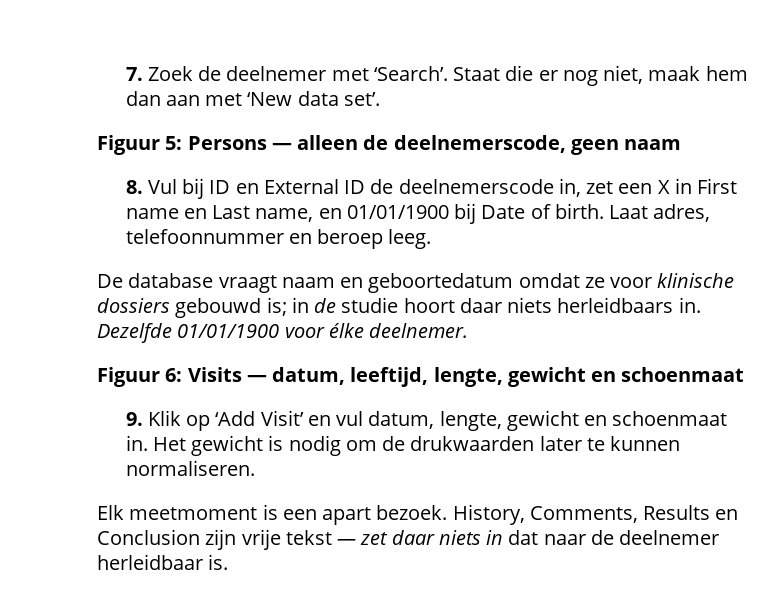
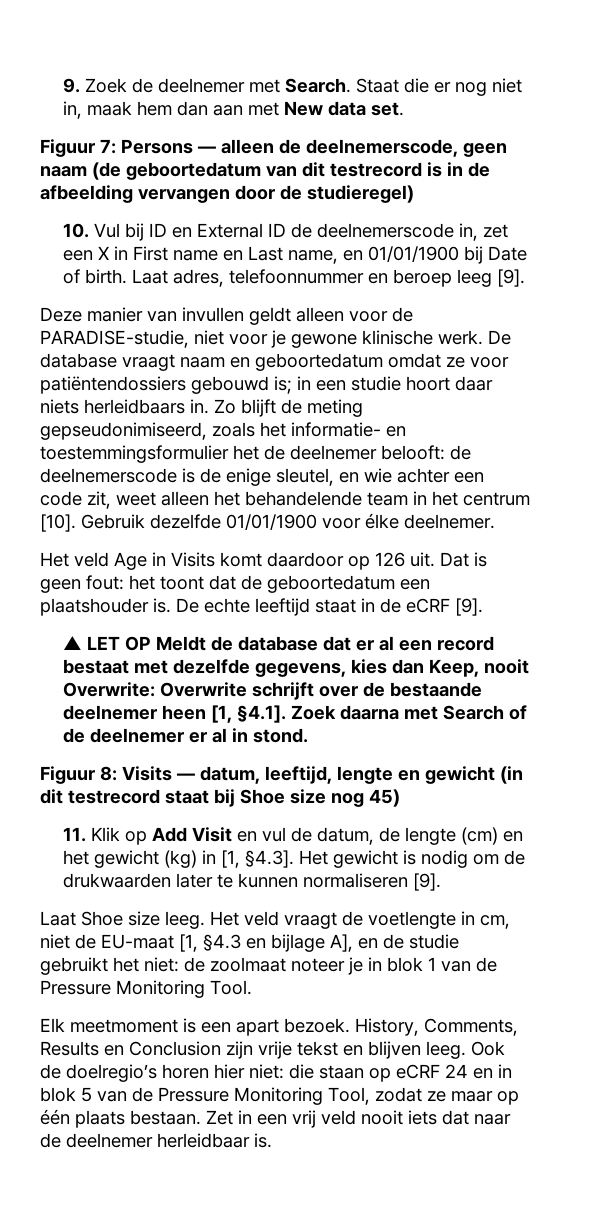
[125,67,143,81] 7. -> [63,78,81,93] 9.
[373,66,448,81] ‘Search’. -> [285,78,352,93] Search.
[603,65,644,84] niet, -> [492,78,523,93] [63,101,83,119] niet in,
[247,91,380,106] [97,135,183,155] ‘New data set’. // Figuur 5: -> [284,101,405,116] [40,139,116,157] New data set. // Figuur 7:
[125,180,143,194] // 8. -> [92,162,490,180] [40,185,414,203] [63,223,90,238] (de geboortedatum van dit testrecord is in de afbeelding vervangen door de studieregel) // 10.
[388,229,432,249] leeg. // -> [457,269,526,287] [40,307,413,325] [40,330,483,348] leeg [9]. // Deze manier van invullen geldt alleen voor de PARADISE-studie, niet voor je gewone klinische werk.
[657,273,735,288] [97,298,170,313] klinische dossiers -> [40,376,186,394] patiëntendossiers
[314,298,337,313] de -> [316,380,346,391] een
[97,323,469,343] [97,367,183,387] Dezelfde 01/01/1900 voor élke deelnemer. // Figuur 6: -> [214,399,363,417] [40,422,406,440] [40,445,471,463] [40,468,484,486] [40,491,530,509] [40,513,495,532] [40,552,487,570] [40,575,430,593] [40,598,483,616] [63,636,495,651] [63,659,530,677] [63,682,483,700] [63,705,528,723] [63,728,309,743] [40,766,117,784] Zo blijft de meting gepseudonimiseerd, zoals het informatie- en toestemmingsformulier het de deelnemer belooft: de deelnemerscode is de enige sleutel, en wie achter een code zit, weet alleen het behandelende team in het centrum [10]. Gebruik dezelfde 01/01/1900 voor élke deelnemer. // Het veld Age in Visits komt daardoor op 126 uit. Dat is geen fout: het toont dat de geboortedatum een plaatshouder is. De echte leeftijd staat in de eCRF [9]. // ▲ LET OP Meldt de database dat er al een record bestaat met dezelfde gegevens, kies dan Keep, nooit Overwrite: Overwrite schrijft over de bestaande deelnemer heen [1, §4.1]. Zoek daarna met Search of de deelnemer er al in stond. // Figuur 8:
[433,367,745,387] [125,410,728,431] [125,435,148,451] lengte, gewicht en schoenmaat // 9. Klik op ‘Add Visit’ en vul datum, lengte, gewicht en schoenmaat in. -> [337,766,523,784] [40,789,400,807] [63,827,524,845] [63,850,295,868] lengte en gewicht (in dit testrecord staat bij Shoe size nog 45) // 11. Klik op Add Visit en vul de datum, de lengte (cm) en het gewicht (kg) in [1, §4.3].
[125,460,255,476] normaliseren. -> [303,873,442,891] [40,911,510,929] [40,934,459,952] [40,957,497,975] [40,980,252,998] normaliseren [9]. // Laat Shoe size leeg. Het veld vraagt de voetlengte in cm, niet de EU-maat [1, §4.3 en bijlage A], en de studie gebruikt het niet: de zoolmaat noteer je in blok 1 van de Pressure Monitoring Tool.
[337,530,504,545] — zet daar niets in -> [343,1041,505,1059] [40,1064,512,1082] [40,1087,519,1105] [40,1109,437,1128] en blijven leeg. Ook de doelregio’s horen hier niet: die staan op eCRF 24 en in blok 5 van de Pressure Monitoring Tool, zodat ze maar op één plaats bestaan. Zet in een vrij veld nooit iets

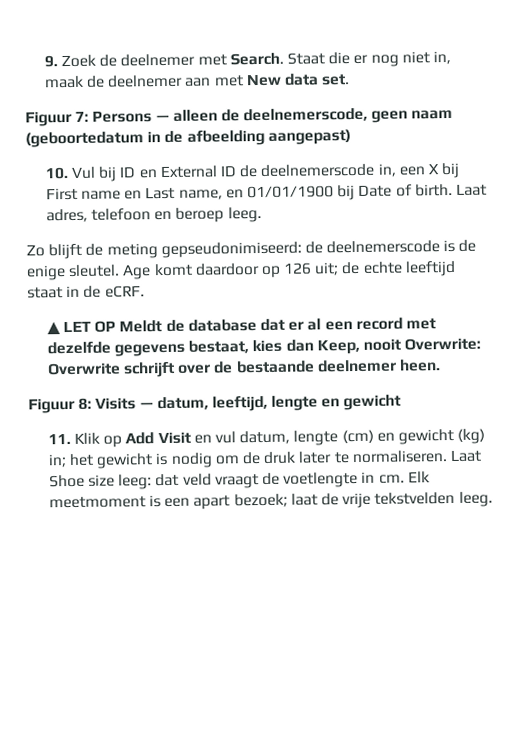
[137,101,209,116] hem dan -> [86,74,184,88] de deelnemer
[92,162,490,180] [40,185,414,203] (de geboortedatum van dit testrecord is in de afbeelding vervangen door de studieregel) -> [25,129,351,148] (geboortedatum in de afbeelding aangepast)
[483,224,509,238] zet -> (397, 170) none
[114,246,129,260] in -> [441,162,461,179] bij
[229,269,365,284] telefoonnummer -> [91,208,152,221] telefoon
[457,269,526,287] [40,307,413,325] [40,330,511,348] [40,353,509,371] [40,376,493,394] [40,399,363,417] [40,422,406,440] [40,445,445,463] leeg [9]. // Deze manier van invullen geldt alleen voor de PARADISE-studie, niet voor je gewone klinische werk. De database vraagt naam en geboortedatum omdat ze voor patiëntendossiers gebouwd is; in een studie hoort daar niets herleidbaars in. Zo blijft de meting gepseudonimiseerd, zoals het informatie- en toestemmingsformulier het de deelnemer belooft: -> [227,206,262,223] [26,241,302,260] leeg. // Zo blijft de meting gepseudonimiseerd:
[276,468,484,486] [40,491,530,509] [40,513,495,532] [40,552,487,570] [40,575,430,593] [40,598,199,616] sleutel, en wie achter een code zit, weet alleen het behandelende team in het centrum [10]. Gebruik dezelfde 01/01/1900 voor élke deelnemer. // Het veld Age in Visits komt daardoor op 126 uit. Dat is geen fout: het toont dat de geboortedatum een plaatshouder is. De -> [68,261,361,280] sleutel. Age komt daardoor op 126 uit; de
[406,598,483,616] eCRF [9]. -> [104,285,145,298] eCRF.
[63,659,130,674] bestaat -> (403, 324) none
[255,663,347,677] gegevens, -> [114,340,250,357] gegevens bestaat,
[162,705,528,723] [63,728,309,743] heen [1, §4.1]. Zoek daarna met Search of de deelnemer er al in stond. -> [398,359,441,372] heen.
[500,766,523,784] [40,789,400,807] (in dit testrecord staat bij Shoe size nog 45) -> (402, 402) none
[291,827,401,845] de datum, de -> [239,430,291,445] datum,
[63,850,90,865] het -> (395, 437) none
[202,850,329,868] in [1, §4.3]. Het -> [47,453,95,468] in; het
[63,873,172,888] drukwaarden -> [263,451,297,464] druk
[238,873,442,891] kunnen normaliseren [9]. // -> [351,450,448,464] normaliseren.
[165,911,239,929] leeg. Het -> [118,473,180,490] leeg: dat
[480,915,510,929] [40,934,459,952] [40,957,497,975] [40,980,252,998] cm, niet de EU-maat [1, §4.3 en bijlage A], en de studie gebruikt het niet: de zoolmaat noteer je in blok 1 van de Pressure Monitoring Tool. // -> [378,474,405,484] cm.
[284,1018,518,1036] [40,1041,505,1059] [40,1064,512,1082] [40,1087,519,1105] [40,1109,511,1128] [40,1133,272,1148] bezoek. History, Comments, Results en Conclusion zijn vrije tekst en blijven leeg. Ook de doelregio’s horen hier niet: die staan op eCRF 24 en in blok 5 van de Pressure Monitoring Tool, zodat ze maar op één plaats bestaan. Zet in een vrij veld nooit iets dat naar de deelnemer herleidbaar is. -> [233,491,493,509] bezoek; laat de vrije tekstvelden leeg.

